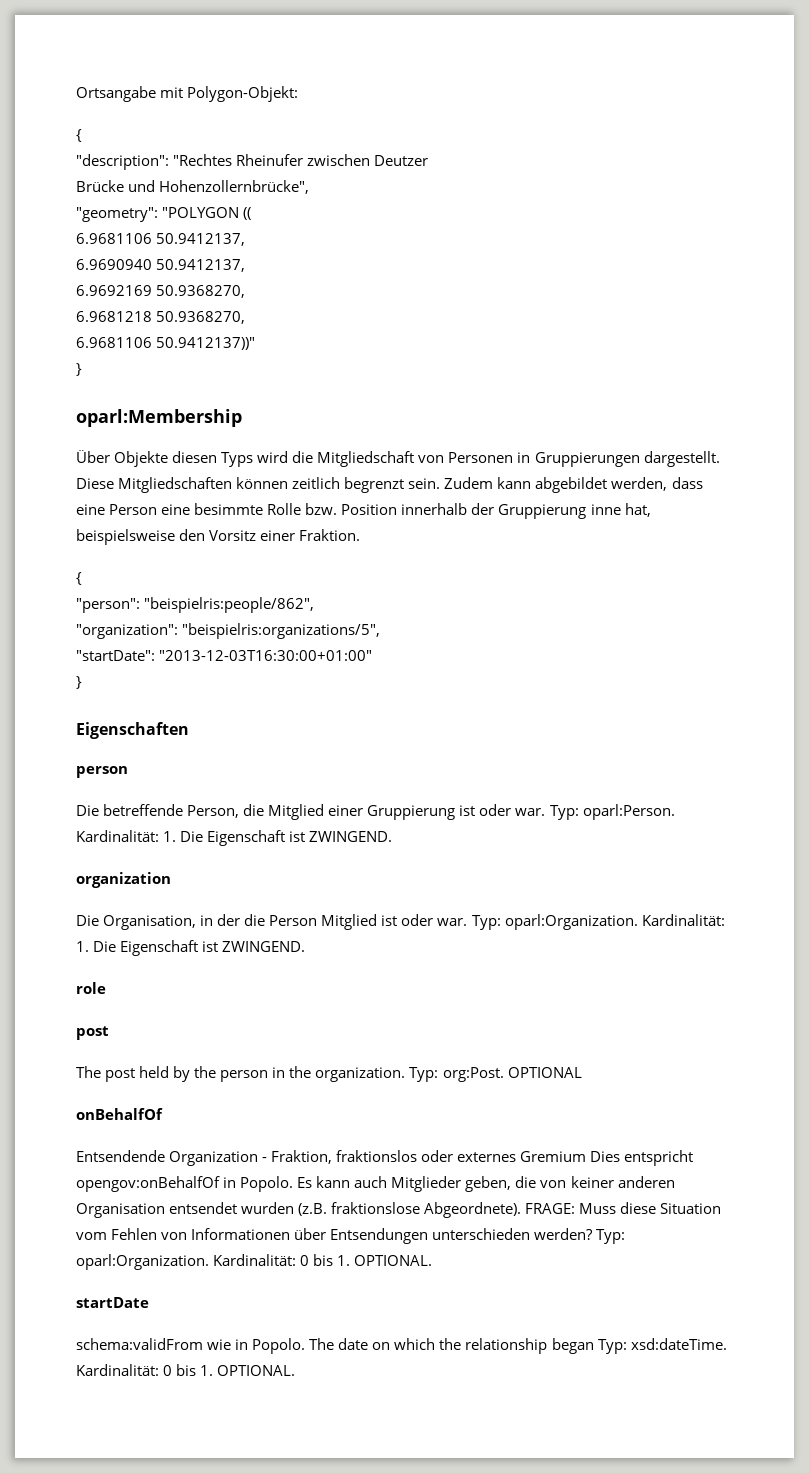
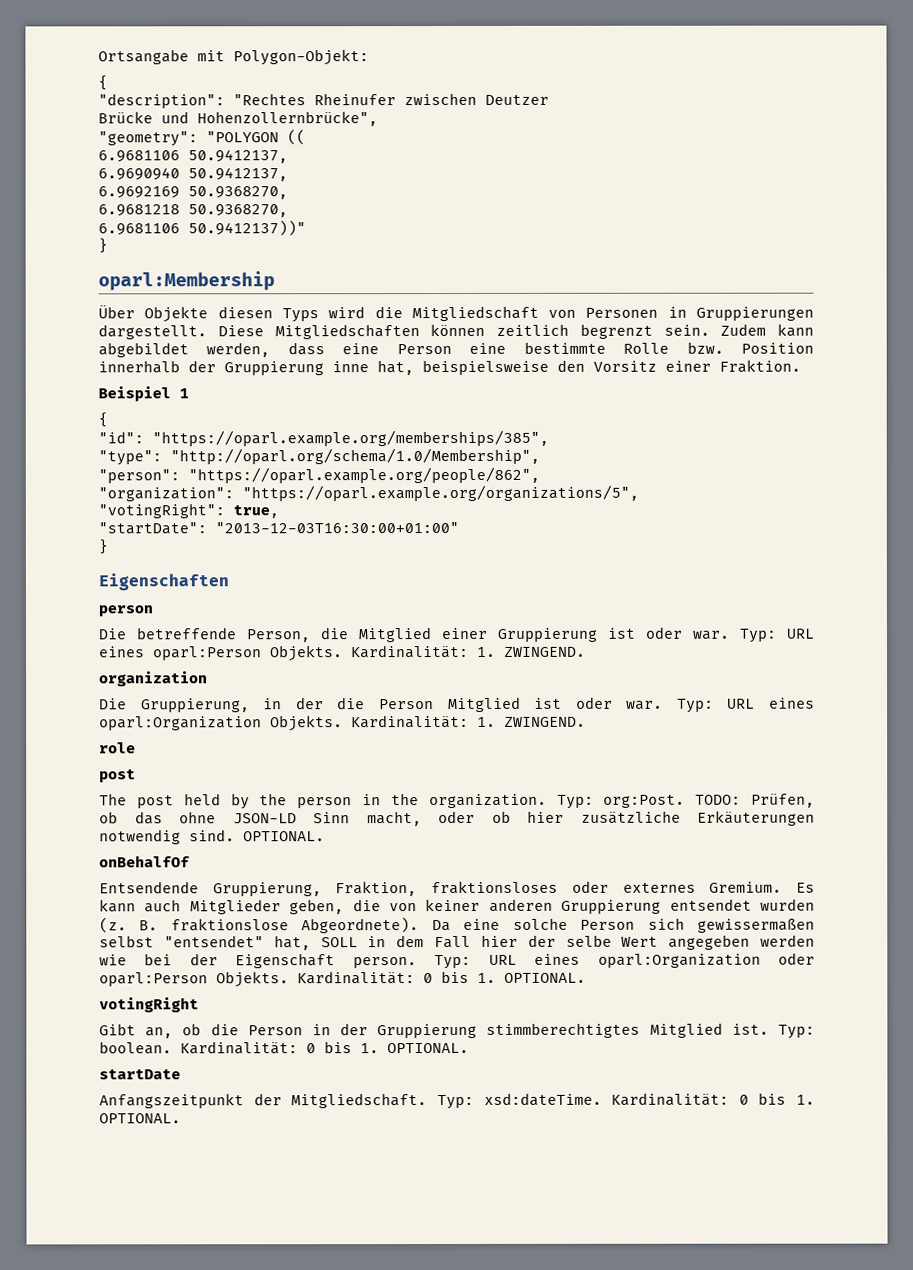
[194,503,264,515] besimmte -> [523,341,606,354] bestimmte
[76,572,82,585] // { -> [98,386,189,402] [98,412,108,428] [98,429,549,447] [98,447,540,466] // Beispiel 1 // { // "id": "https://oparl.example.org/memberships/385", // "type": "http://oparl.org/schema/1.0/Membership",
[144,597,315,613] "beispielris:people/862", -> [188,466,540,484] "https://oparl.example.org/people/862",
[182,623,381,639] "beispielris:organizations/5", -> [242,484,639,502] [98,503,279,519] "https://oparl.example.org/organizations/5", // "votingRight": true,
[582,804,675,820] [76,830,306,846] oparl:Person. Kardinalität: 1. Die Eigenschaft ist -> [786,628,815,639] [99,644,496,662] URL eines oparl:Person Objekts. Kardinalität: 1.
[103,915,197,930] Organisation, -> [140,698,250,713] Gruppierung,
[504,914,725,930] [76,940,219,956] oparl:Organization. Kardinalität: 1. Die Eigenschaft ist -> [727,697,816,709] [99,714,496,732] URL eines oparl:Organization Objekts. Kardinalität: 1.
[507,1067,582,1078] [76,1108,163,1120] [76,1150,694,1166] [76,1176,294,1192] OPTIONAL // onBehalfOf // Entsendende Organization - Fraktion, fraktionslos oder externes Gremium Dies entspricht opengov:onBehalfOf in Popolo. -> [695,793,815,808] [99,810,815,827] [99,829,325,845] [99,855,190,868] [99,880,783,897] TODO: Prüfen, ob das ohne JSON-LD Sinn macht, oder ob hier zusätzliche Erkäuterungen notwendig sind. OPTIONAL. // onBehalfOf // Entsendende Gruppierung, Fraktion, fraktionsloses oder externes Gremium.
[76,1203,165,1218] Organisation -> [561,899,662,914] Gruppierung
[298,1202,722,1218] [76,1228,626,1244] [76,1254,209,1270] (z.B. fraktionslose Abgeordnete). FRAGE: Muss diese Situation vom Fehlen von Informationen über Entsendungen unterschieden werden? Typ: oparl:Organization. -> [99,917,816,934] [99,934,815,951] [99,952,816,970] [99,970,586,988] [99,997,199,1013] [99,1022,815,1039] [99,1041,172,1055] (z. B. fraktionslose Abgeordnete). Da eine solche Person sich gewissermaßen selbst "entsendet" hat, SOLL in dem Fall hier der selbe Wert angegeben werden wie bei der Eigenschaft person. Typ: URL eines oparl:Organization oder oparl:Person Objekts. Kardinalität: 0 bis 1. OPTIONAL. // votingRight // Gibt an, ob die Person in der Gruppierung stimmberechtigtes Mitglied ist. Typ: boolean.
[76,1338,594,1354] schema:validFrom wie in Popolo. The date on which the relationship began -> [99,1093,428,1109] Anfangszeitpunkt der Mitgliedschaft.

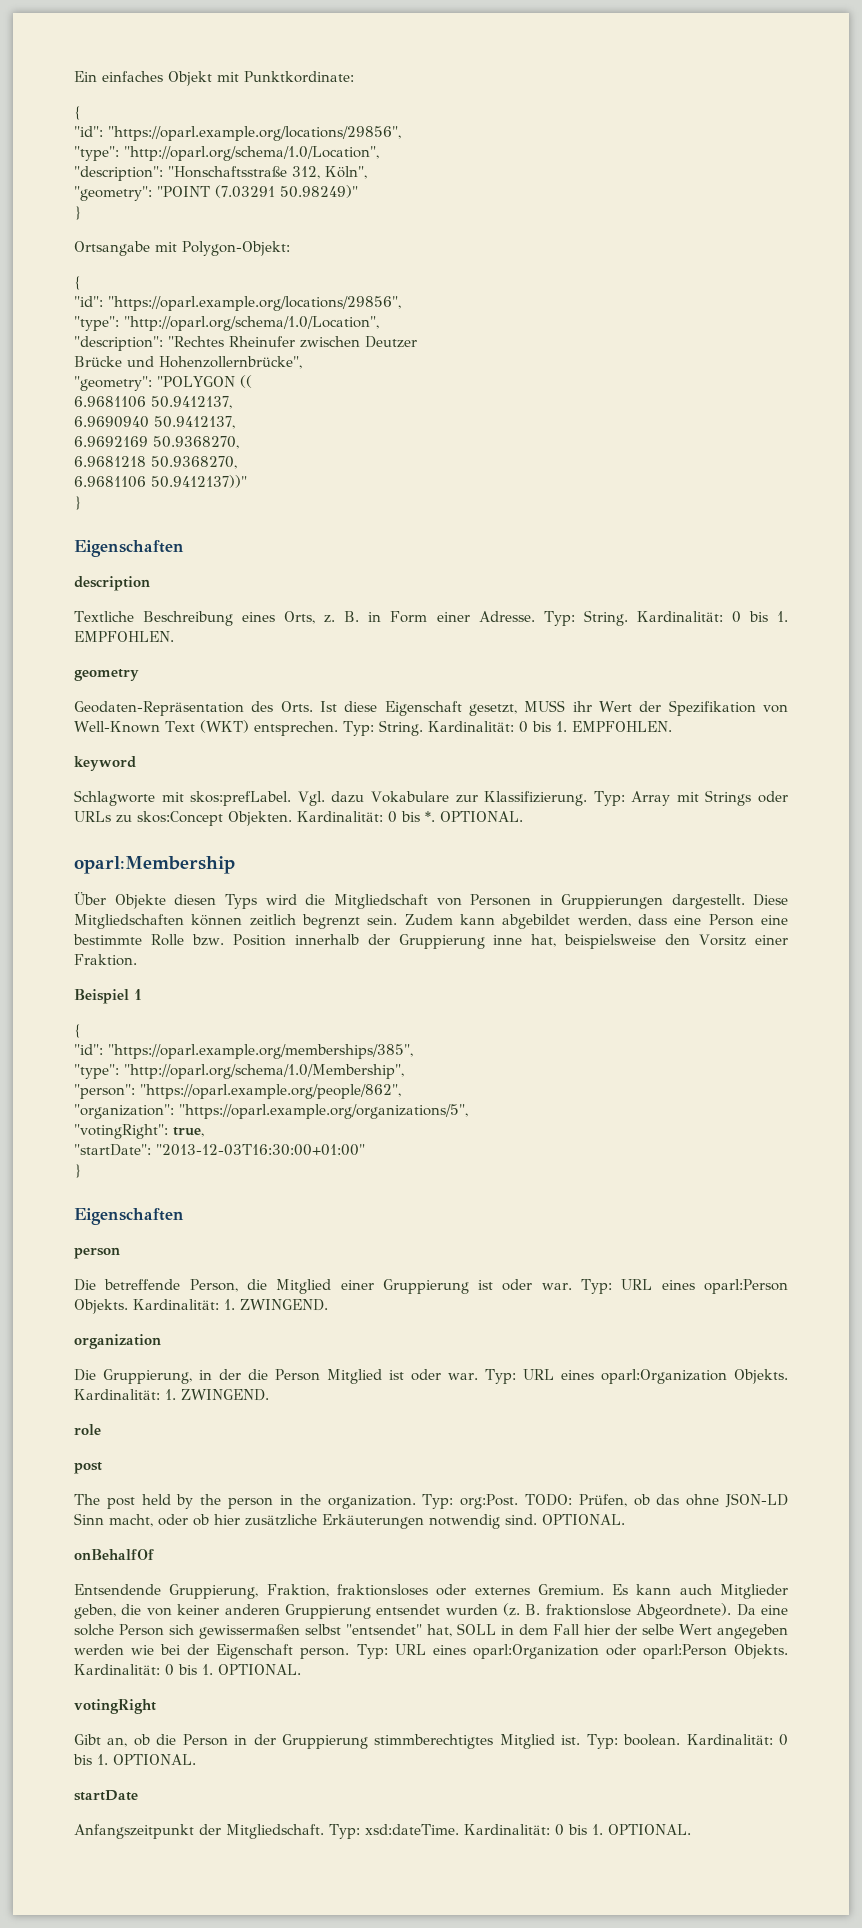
(98, 57) none -> [74,71,354,86] [74,106,82,120] [74,126,401,141] [74,146,379,161] [74,166,367,181] [74,185,358,201] [74,206,82,220] Ein einfaches Objekt mit Punktkordinate: // { // "id": "https://oparl.example.org/locations/29856", // "type": "http://oparl.org/schema/1.0/Location", // "description": "Honschaftsstraße 312, Köln", // "geometry": "POINT (7.03291 50.98249)" // } //
(108, 83) none -> [74,296,401,311] [74,316,379,331] // "id": "https://oparl.example.org/locations/29856", // "type": "http://oparl.org/schema/1.0/Location",
(108, 246) none -> [74,540,184,557] [74,576,150,591] [74,610,789,626] [74,631,174,642] [74,669,139,681] [74,700,788,716] [74,720,672,736] [74,756,136,771] [74,790,789,806] [74,811,523,826] // Eigenschaften // description // Textliche Beschreibung eines Orts, z. B. in Form einer Adresse. Typ: String. Kardinalität: 0 bis 1. EMPFOHLEN. // geometry // Geodaten-Repräsentation des Orts. Ist diese Eigenschaft gesetzt, MUSS ihr Wert der Spezifikation von Well-Known Text (WKT) entsprechen. Typ: String. Kardinalität: 0 bis 1. EMPFOHLEN. // keyword // Schlagworte mit skos:prefLabel. Vgl. dazu Vokabulare zur Klassifizierung. Typ: Array mit Strings oder URLs zu skos:Concept Objekten. Kardinalität: 0 bis *. OPTIONAL.

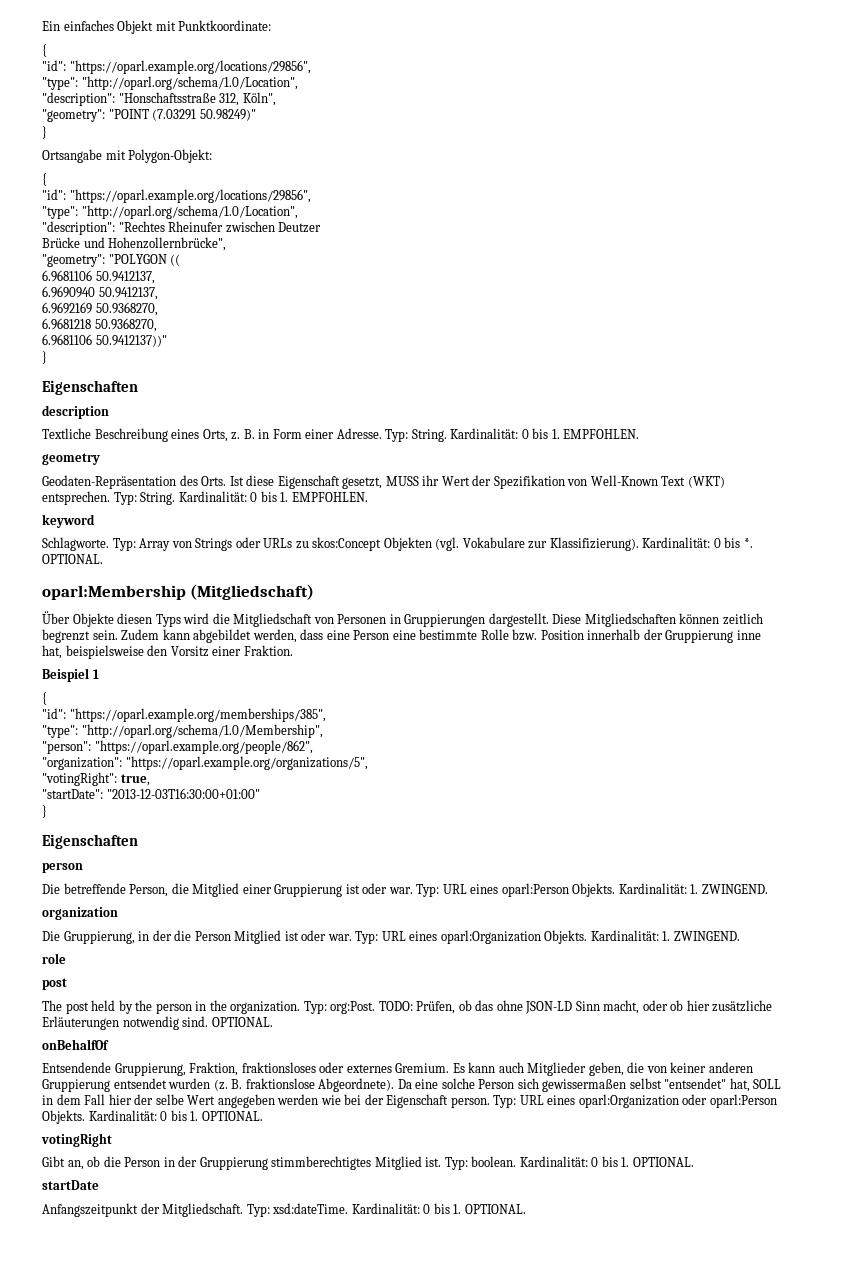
[244,71,354,83] Punktkordinate: -> [178,20,272,31] Punktkoordinate:
[74,790,588,806] Schlagworte mit skos:prefLabel. Vgl. dazu Vokabulare zur Klassifizierung. -> [42,537,109,551] Schlagworte.
[676,792,699,802] mit -> [171,541,192,548] von
[228,811,292,826] Objekten. -> [383,537,639,551] Objekten (vgl. Vokabulare zur Klassifizierung).
(235, 865) none -> [190,584,315,600] (Mitgliedschaft)
[322,1514,424,1529] Erkäuterungen -> [42,1016,119,1030] Erläuterungen

